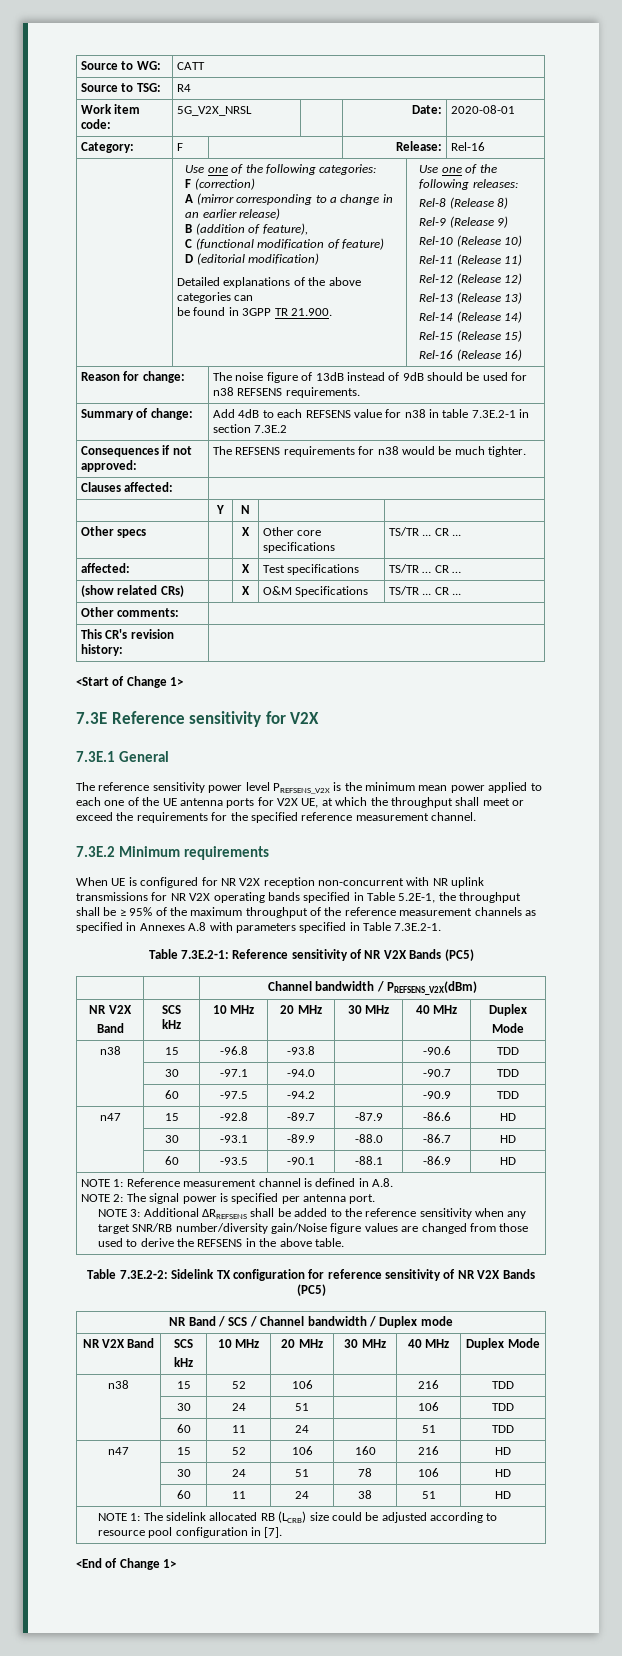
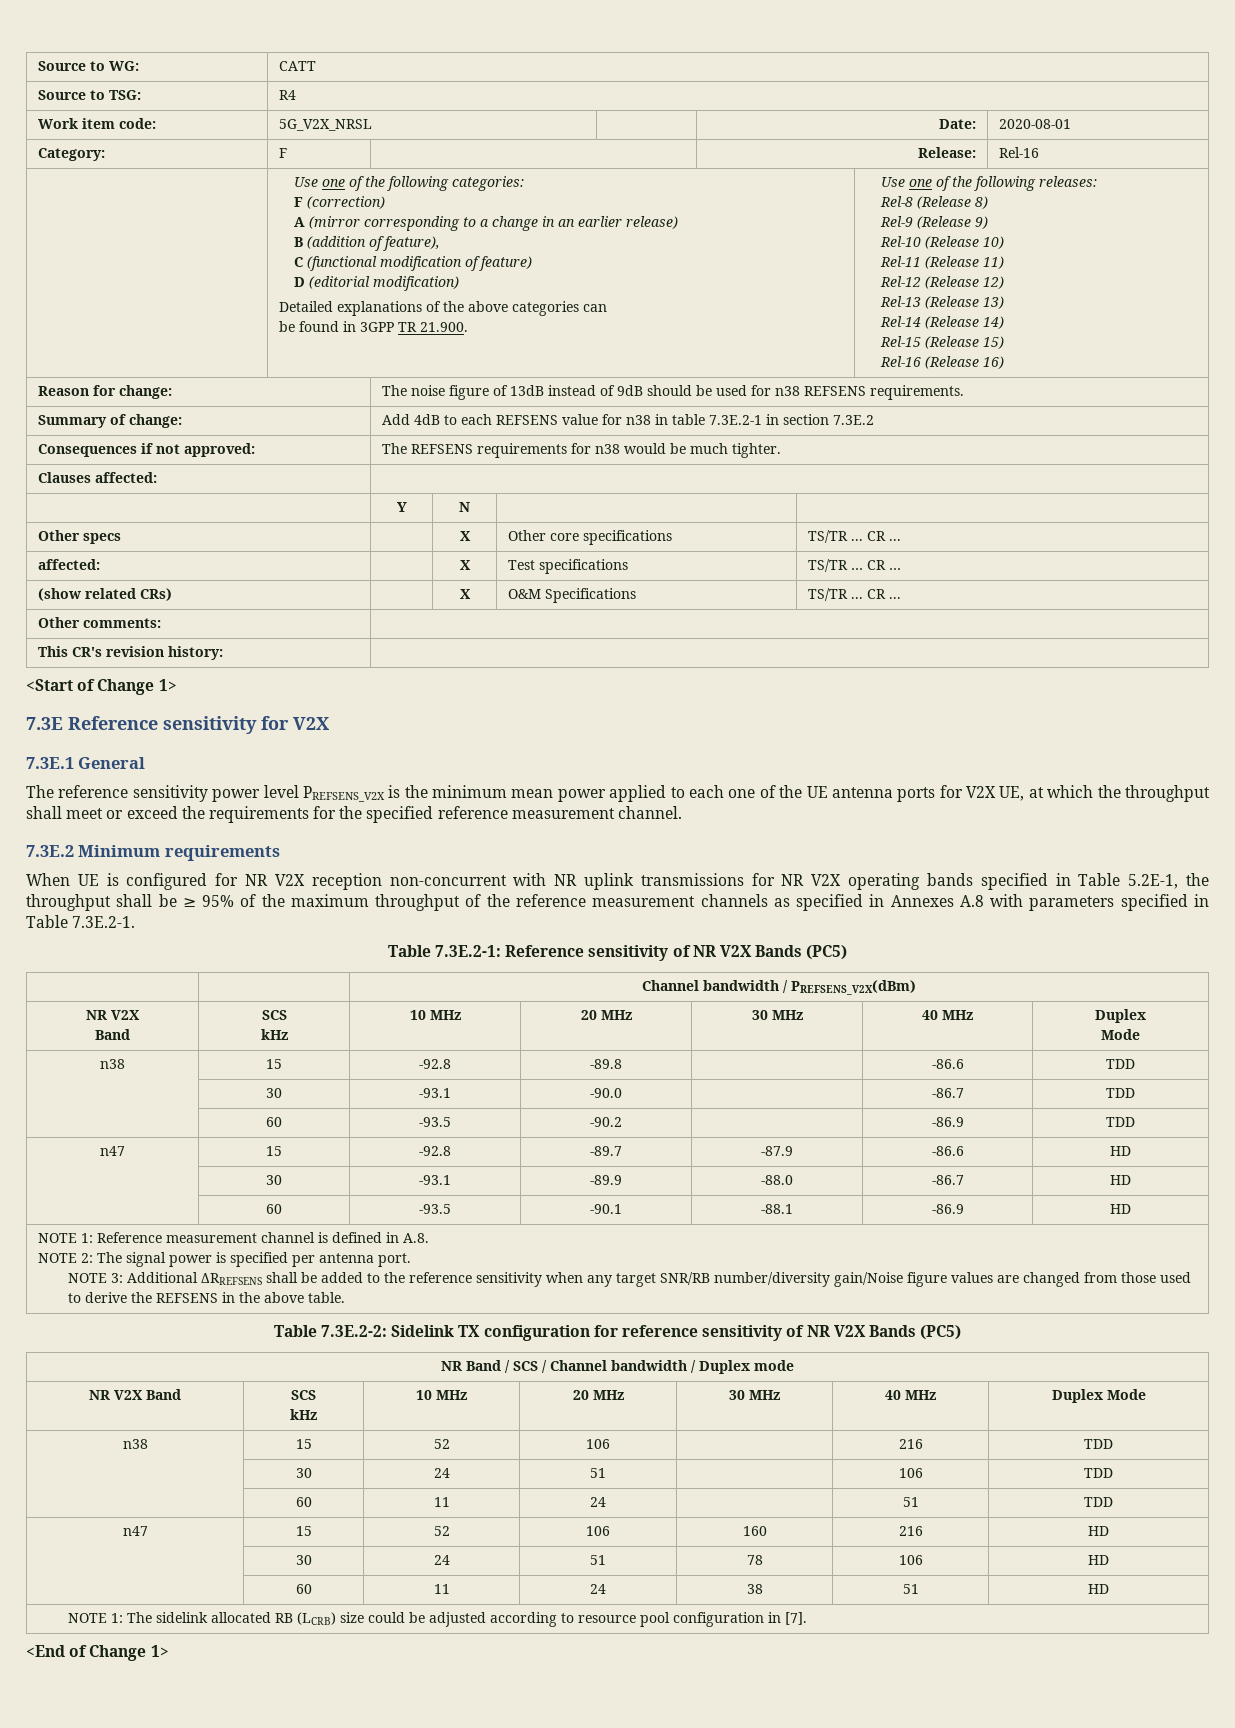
[219,1046,248,1055] [287,1046,315,1055] [422,1046,451,1055] [497,1047,519,1055] [164,1069,179,1077] [219,1069,248,1077] [287,1069,315,1077] [422,1069,451,1077] [497,1069,519,1077] [164,1090,179,1099] [219,1091,248,1099] [287,1091,315,1099] [422,1091,451,1099] -96.8 | -93.8 | | -90.6 | TDD // | 30 | -97.1 | -94.0 | | -90.7 | TDD // | 60 | -97.5 | -94.2 | | -90.9 -> [419,1059,451,1069] [590,1059,622,1069] [931,1059,964,1069] [1106,1059,1135,1069] [266,1088,282,1098] [419,1088,451,1098] [590,1088,622,1098] [931,1088,964,1098] [1106,1088,1135,1098] [266,1117,282,1127] [419,1117,451,1127] [590,1117,622,1127] [931,1117,964,1127] -92.8 | -89.8 | | -86.6 | TDD // | 30 | -93.1 | -90.0 | | -86.7 | TDD // | 60 | -93.5 | -90.2 | | -86.9

